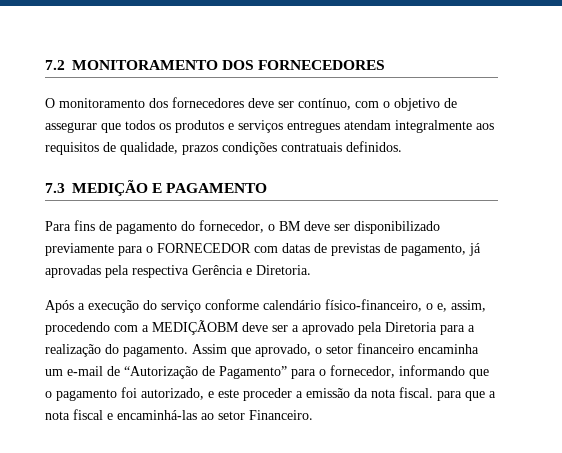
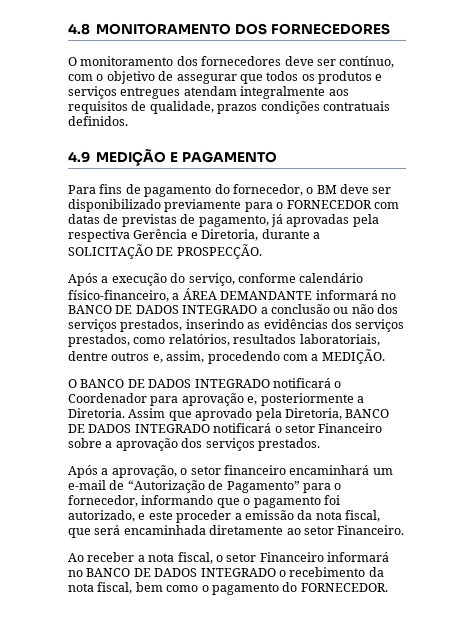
[45,60,65,70] 7.2 -> [68,23,90,35] 4.8
[45,183,65,193] 7.3 -> [68,151,90,163] 4.9
[256,265,311,275] Diretoria. -> [201,229,320,241] [68,244,262,259] Diretoria, durante a SOLICITAÇÃO DE PROSPECÇÃO.
[161,300,201,313] serviço -> [188,273,235,286] serviço,
[426,303,433,310] o -> [172,288,396,300] [68,304,398,314] [68,319,405,332] [68,334,380,347] [68,351,150,361] a ÁREA DEMANDANTE informará no BANCO DE DADOS INTEGRADO a conclusão ou não dos serviços prestados, inserindo as evidências dos serviços prestados, como relatórios, resultados laboratoriais, dentre outros
[152,320,475,335] [45,344,311,357] MEDIÇÃOBM deve ser a aprovado pela Diretoria para a realização do pagamento. Assim que aprovado, -> [321,349,385,364] [68,378,342,388] [68,393,364,406] [68,408,390,421] [68,423,383,433] [68,438,320,451] [68,465,177,478] MEDIÇÃO. // O BANCO DE DADOS INTEGRADO notificará o Coordenador para aprovação e, posteriormente a Diretoria. Assim que aprovado pela Diretoria, BANCO DE DADOS INTEGRADO notificará o setor Financeiro sobre a aprovação dos serviços prestados. // Após a aprovação,
[418,344,479,354] encaminha -> [289,465,370,475] encaminhará
[399,387,496,401] [45,409,313,420] fiscal. para que a nota fiscal e encaminhá-las ao setor Financeiro. -> [345,510,380,522] [68,525,405,538] [68,552,389,564] [68,567,384,577] [68,582,388,595] fiscal, que será encaminhada diretamente ao setor Financeiro. // Ao receber a nota fiscal, o setor Financeiro informará no BANCO DE DADOS INTEGRADO o recebimento da nota fiscal, bem como o pagamento do FORNECEDOR.

